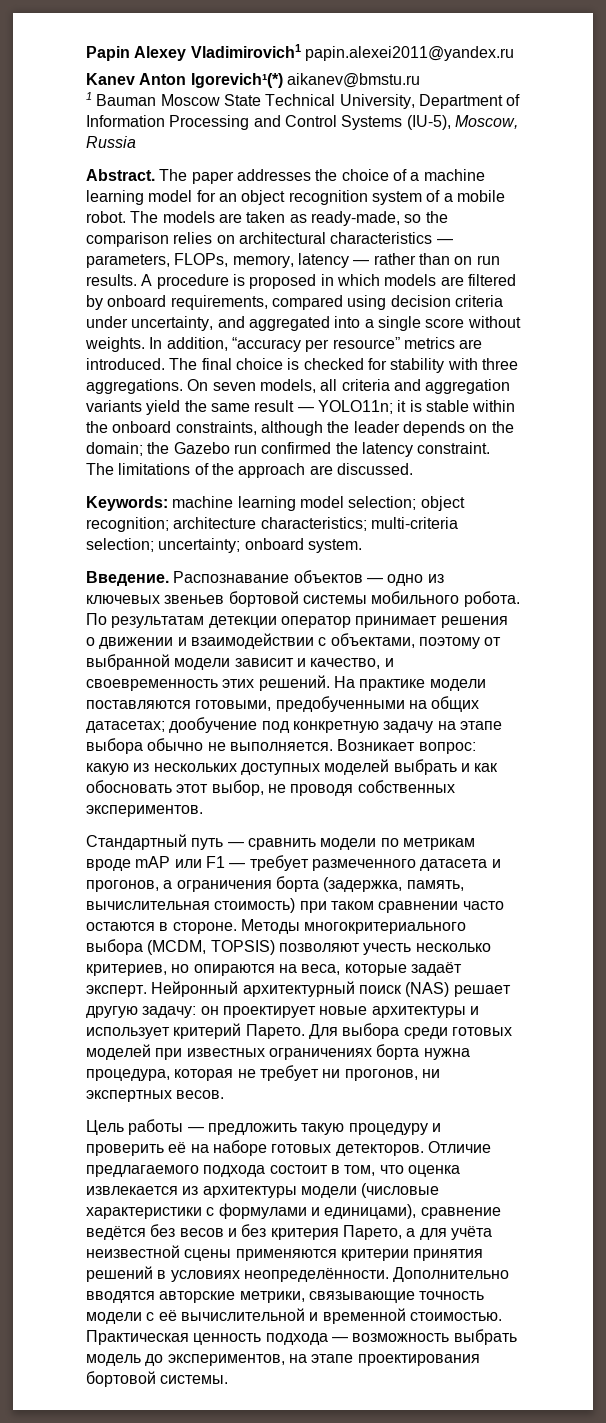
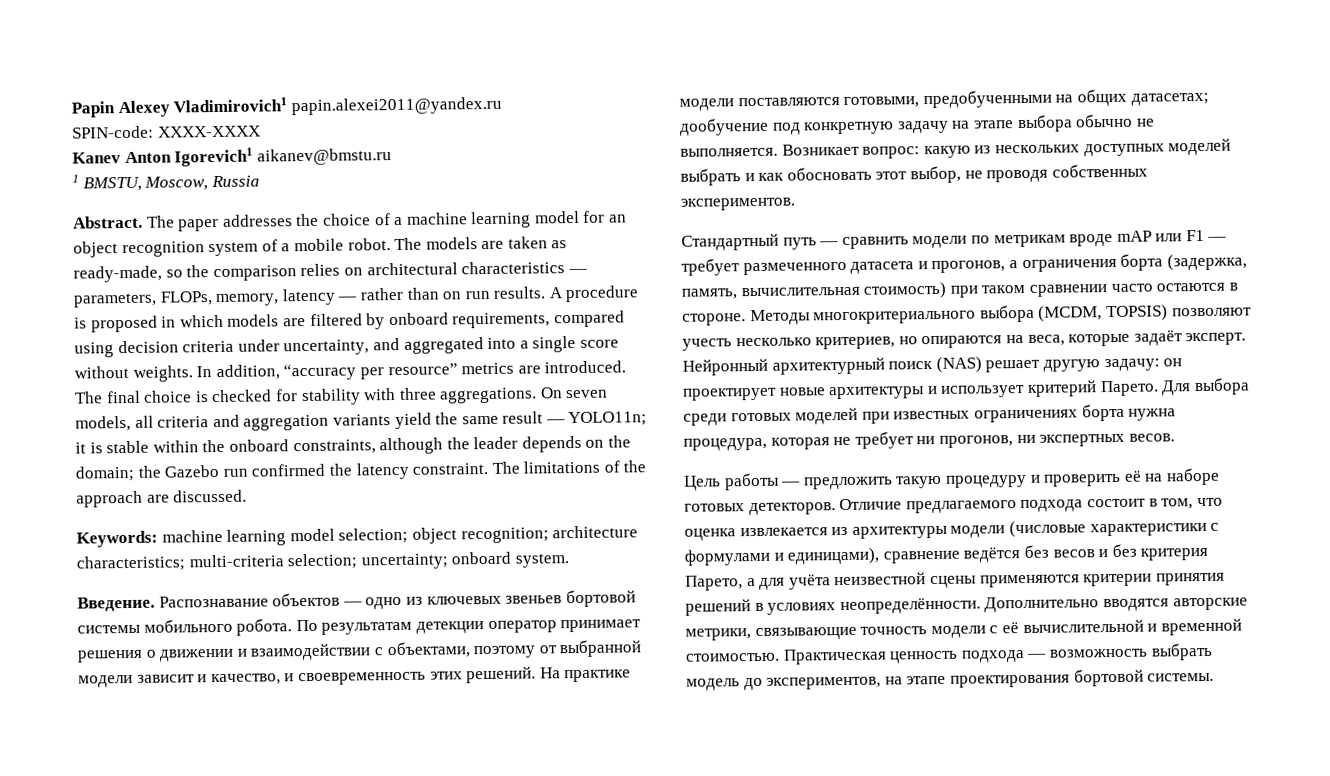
(514, 53) none -> [72,125,261,139] // SPIN-code: XXXX-XXXX
[190,73,283,88] Igorevich¹(*) -> [174,147,254,167] Igorevich1
[96,94,521,109] [86,115,451,130] Bauman Moscow State Technical University, Department of Information Processing and Control Systems (IU-5), -> [82,176,142,192] BMSTU,

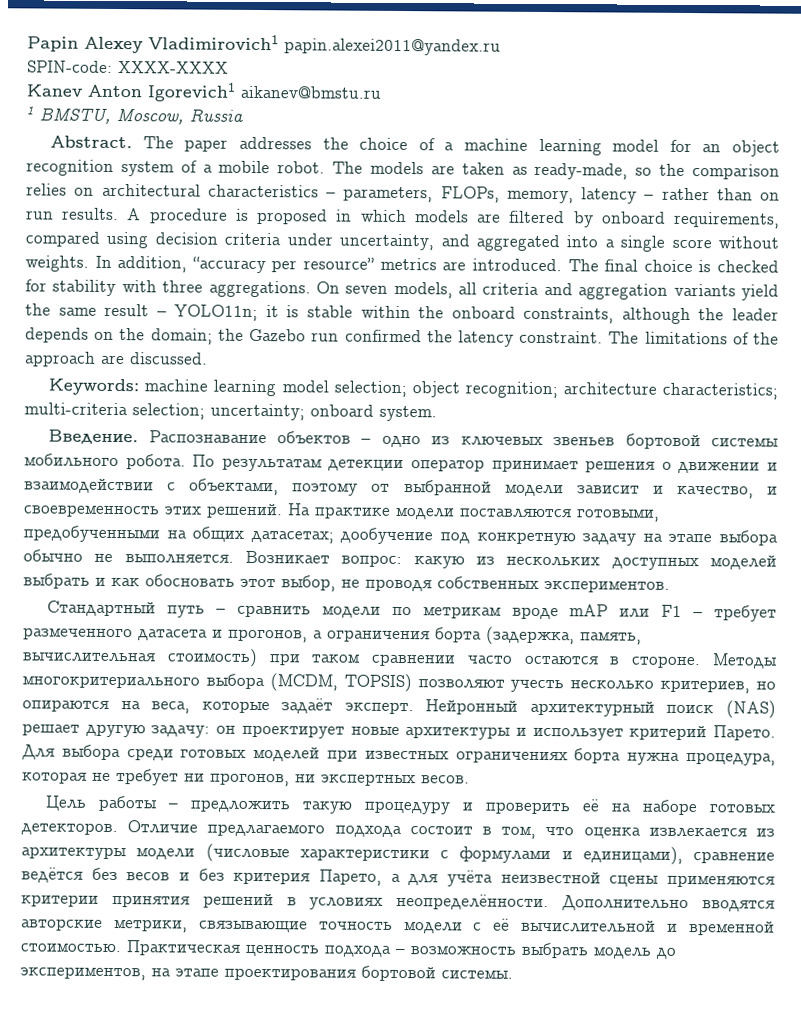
[567,268,588,274] — -> [326,192,336,198] –
[337,296,359,301] — -> [644,194,655,200] –
[545,419,566,424] — -> [156,311,167,317] –
[342,601,363,606] — -> [361,438,372,444] –
[819,241,840,246] — -> [215,608,226,614] –
[1207,236,1228,241] — -> [693,612,704,618] –
[781,481,802,486] — -> [168,803,179,809] –
[1026,653,1048,658] — -> [395,948,405,955] –

